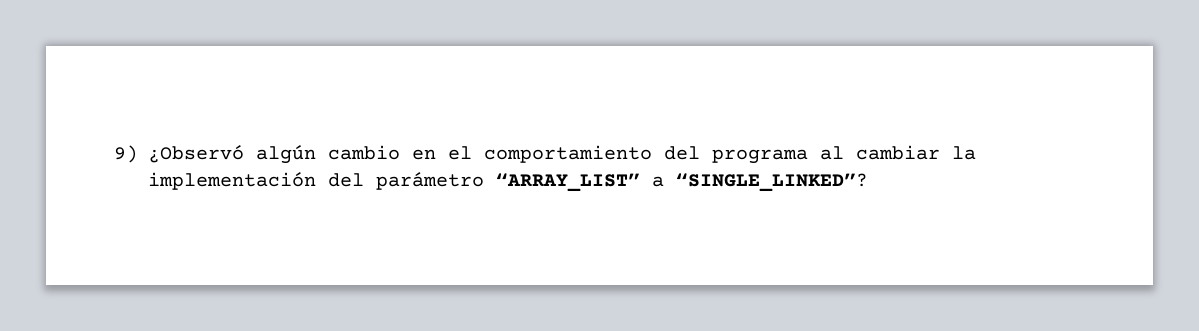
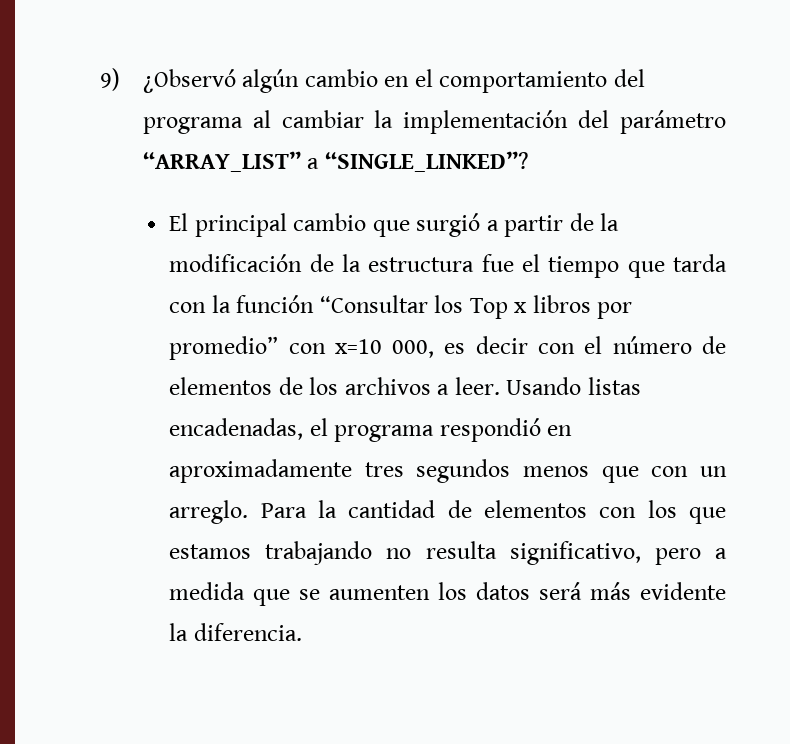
(868, 182) none -> [169,213,620,237] [169,254,727,278] [169,295,633,319] [169,336,726,360] [169,377,641,395] [169,418,573,442] [169,459,727,483] [169,500,726,524] [169,541,727,565] [169,582,726,606] [169,623,302,641] // El principal cambio que surgió a partir de la modificación de la estructura fue el tiempo que tarda con la función “Consultar los Top x libros por promedio” con x=10 000, es decir con el número de elementos de los archivos a leer. Usando listas encadenadas, el programa respondió en aproximadamente tres segundos menos que con un arreglo. Para la cantidad de elementos con los que estamos trabajando no resulta significativo, pero a medida que se aumenten los datos será más evidente la diferencia.

